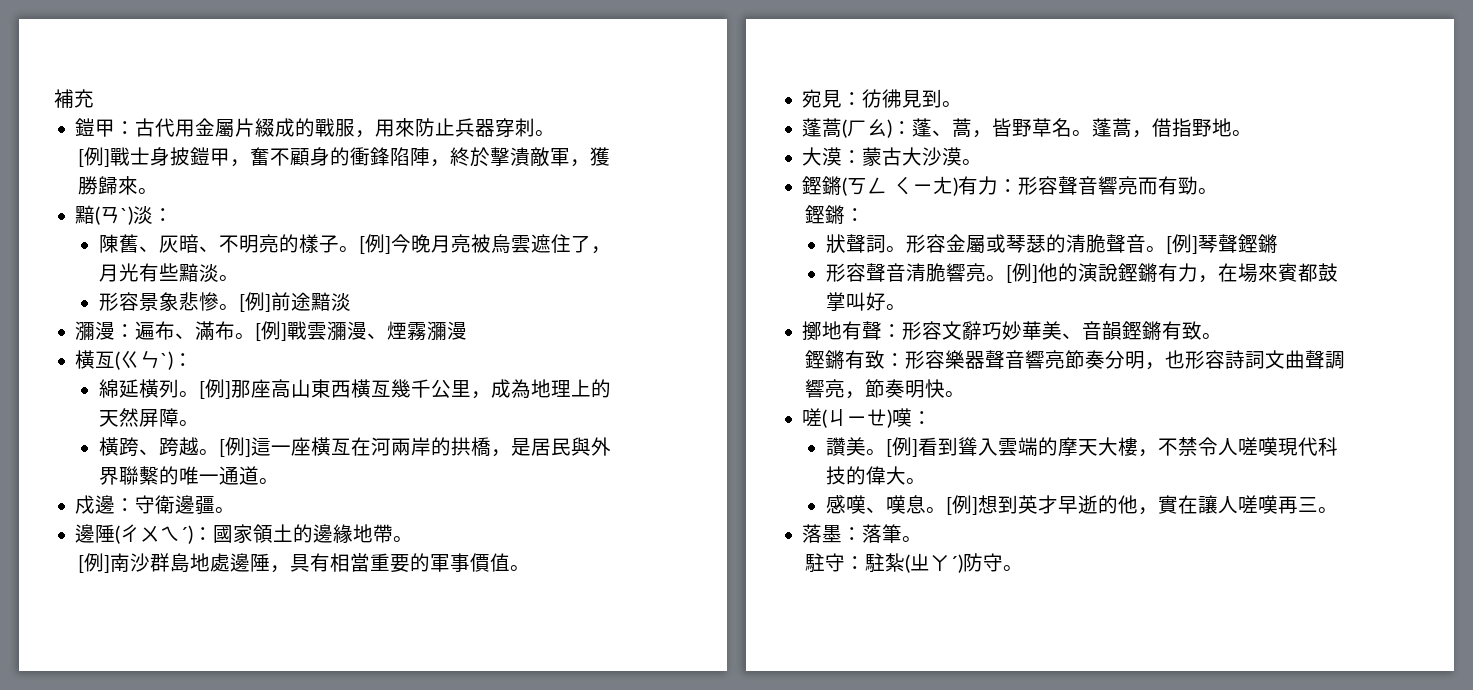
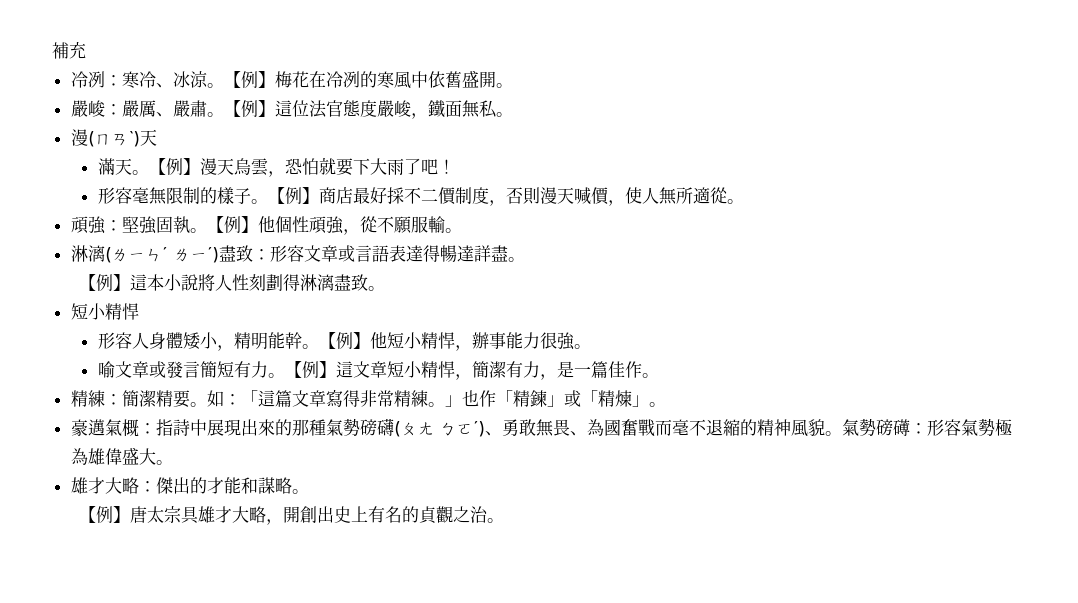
[75,118,556,138] [77,147,610,167] [77,176,158,195] [75,205,174,225] [99,234,612,254] [99,263,240,282] [99,292,352,312] [75,321,468,341] [75,350,194,370] [99,379,612,399] [99,408,200,427] [99,437,612,457] [99,466,280,485] [75,495,236,515] [75,524,414,544] [77,553,530,573] [802,89,963,108] [802,118,1253,138] [802,147,983,166] [802,176,1218,196] [804,205,865,224] [826,234,1279,254] [826,263,1339,283] [826,292,907,311] [802,321,1223,341] [804,350,1345,370] [804,379,965,399] [802,408,933,428] [826,437,1339,457] [826,466,927,485] [826,495,1339,515] [802,524,923,543] [804,553,1003,573] 鎧甲：古代用金屬片綴成的戰服，用來防止兵器穿刺。 // [例]戰士身披鎧甲，奮不顧身的衝鋒陷陣，終於擊潰敵軍，獲勝歸來。 // 黯(ㄢˋ)淡： // 陳舊、灰暗、不明亮的樣子。[例]今晚月亮被烏雲遮住了，月光有些黯淡。 // 形容景象悲慘。[例]前途黯淡 // 瀰漫：遍布、滿布。[例]戰雲瀰漫、煙霧瀰漫 // 橫亙(ㄍㄣˋ)： // 綿延橫列。[例]那座高山東西橫亙幾千公里，成為地理上的天然屏障。 // 橫跨、跨越。[例]這一座橫亙在河兩岸的拱橋，是居民與外界聯繫的唯一通道。 // 戍邊：守衛邊疆。 // 邊陲(ㄔㄨㄟˊ)：國家領土的邊緣地帶。 // [例]南沙群島地處邊陲，具有相當重要的軍事價值。 // 宛見：彷彿見到。 // 蓬蒿(ㄏㄠ)：蓬、蒿，皆野草名。蓬蒿，借指野地。 // 大漠：蒙古大沙漠。 // 鏗鏘(ㄎㄥ ㄑㄧㄤ)有力：形容聲音響亮而有勁。 // 鏗鏘： // 狀聲詞。形容金屬或琴瑟的清脆聲音。[例]琴聲鏗鏘 // 形容聲音清脆響亮。[例]他的演說鏗鏘有力，在場來賓都鼓掌叫好。 // 擲地有聲：形容文辭巧妙華美、音韻鏗鏘有致。 // 鏗鏘有致：形容樂器聲音響亮節奏分明，也形容詩詞文曲聲調響亮，節奏明快。 // 嗟(ㄐㄧㄝ)嘆： // 讚美。[例]看到聳入雲端的摩天大樓，不禁令人嗟嘆現代科技的偉大。 // 感嘆、嘆息。[例]想到英才早逝的他，實在讓人嗟嘆再三。 // 落墨：落筆。 // 駐守：駐紮(ㄓㄚˊ)防守 -> [70,71,513,89] [70,100,513,119] [70,129,157,147] [97,157,455,177] [97,187,744,206] [70,216,462,235] [70,245,525,263] [79,274,386,291] [70,303,139,320] [97,332,591,351] [97,361,659,380] [70,389,666,408] [70,418,1012,437] [70,448,173,465] [70,477,309,494] [79,506,489,525] 冷冽：寒冷、冰涼。【例】梅花在冷冽的寒風中依舊盛開。 // 嚴峻：嚴厲、嚴肅。【例】這位法官態度嚴峻，鐵面無私。 // 漫(ㄇㄢˋ)天 // 滿天。【例】漫天烏雲，恐怕就要下大雨了吧！ // 形容毫無限制的樣子。【例】商店最好採不二價制度，否則漫天喊價，使人無所適從。 // 頑強：堅強固執。【例】他個性頑強，從不願服輸。 // 淋漓(ㄌㄧㄣˊ ㄌㄧˊ)盡致：形容文章或言語表達得暢達詳盡。 // 【例】這本小說將人性刻劃得淋漓盡致。 // 短小精悍 // 形容人身體矮小，精明能幹。【例】他短小精悍，辦事能力很強。 // 喻文章或發言簡短有力。【例】這文章短小精悍，簡潔有力，是一篇佳作。 // 精練：簡潔精要。如：「這篇文章寫得非常精練。」也作「精鍊」或「精煉」。 // 豪邁氣概：指詩中展現出來的那種氣勢磅礴(ㄆㄤ ㄅㄛˊ)、勇敢無畏、為國奮戰而毫不退縮的精神風貌。氣勢磅礡：形容氣勢極為雄偉盛大。 // 雄才大略：傑出的才能和謀略。 // 【例】唐太宗具雄才大略，開創出史上有名的貞觀之治

